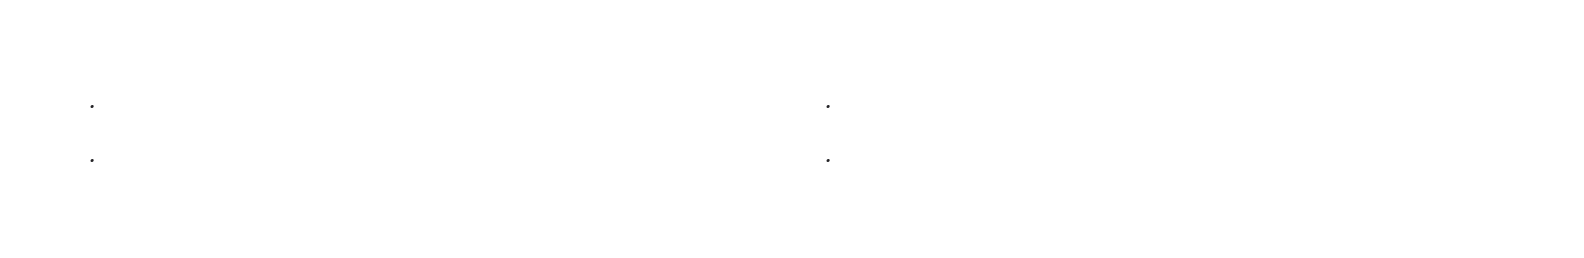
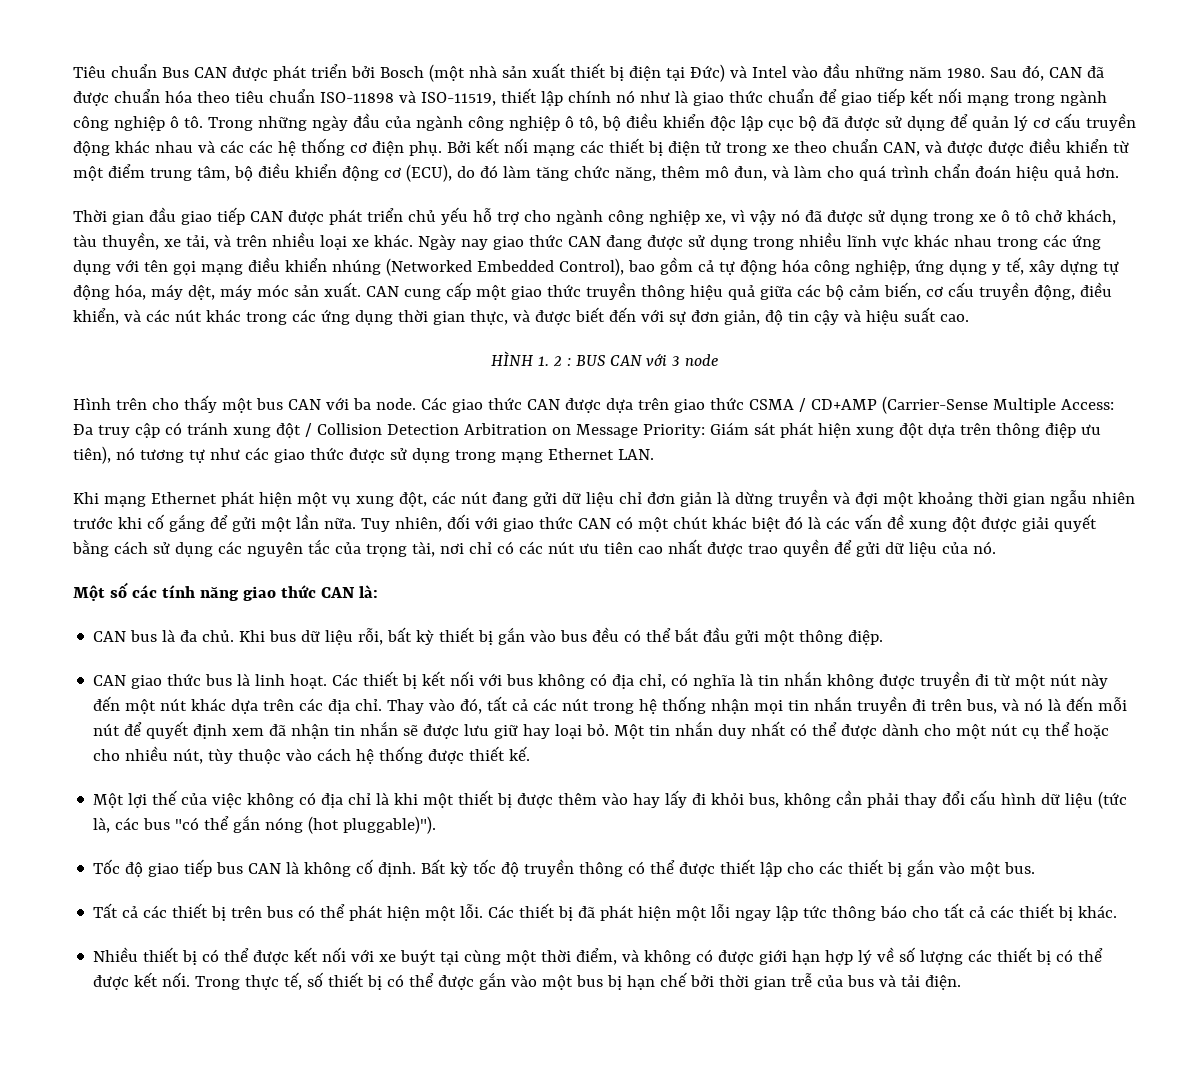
[89,105,95,108] [89,159,95,162] [825,105,831,108] [825,159,831,162] . // . // . // . -> [73,63,1104,82] [73,88,1107,106] [73,113,1136,131] [73,138,1129,156] [73,163,1119,182] [73,207,1116,225] [73,232,1101,250] [73,257,1119,276] [73,282,1112,300] [73,307,969,325] [490,351,719,367] [73,395,1114,414] [73,422,1101,438] [73,446,654,464] [73,489,1135,507] [73,514,1097,532] [72,539,996,557] [73,582,378,601] [93,627,884,645] [93,671,1109,689] [93,696,1128,714] [93,721,1110,739] [93,746,531,764] [93,790,1128,809] [93,815,437,834] [93,859,1036,877] [93,903,1118,921] [93,947,1104,965] [93,972,962,990] Tiêu chuẩn Bus CAN được phát triển bởi Bosch (một nhà sản xuất thiết bị điện tại Đức) và Intel vào đầu những năm 1980. Sau đó, CAN đã được chuẩn hóa theo tiêu chuẩn ISO-11898 và ISO-11519, thiết lập chính nó như là giao thức chuẩn để giao tiếp kết nối mạng trong ngành công nghiệp ô tô. Trong những ngày đầu của ngành công nghiệp ô tô, bộ điều khiển độc lập cục bộ đã được sử dụng để quản lý cơ cấu truyền động khác nhau và các các hệ thống cơ điện phụ. Bởi kết nối mạng các thiết bị điện tử trong xe theo chuẩn CAN, và được được điều khiển từ một điểm trung tâm, bộ điều khiển động cơ (ECU), do đó làm tăng chức năng, thêm mô đun, và làm cho quá trình chẩn đoán hiệu quả hơn. // Thời gian đầu giao tiếp CAN được phát triển chủ yếu hỗ trợ cho ngành công nghiệp xe, vì vậy nó đã được sử dụng trong xe ô tô chở khách, tàu thuyền, xe tải, và trên nhiều loại xe khác. Ngày nay giao thức CAN đang được sử dụng trong nhiều lĩnh vực khác nhau trong các ứng dụng với tên gọi mạng điều khiển nhúng (Networked Embedded Control), bao gồm cả tự động hóa công nghiệp, ứng dụng y tế, xây dựng tự động hóa, máy dệt, máy móc sản xuất. CAN cung cấp một giao thức truyền thông hiệu quả giữa các bộ cảm biến, cơ cấu truyền động, điều khiển, và các nút khác trong các ứng dụng thời gian thực, và được biết đến với sự đơn giản, độ tin cậy và hiệu suất cao. // HÌNH 1. 2 : BUS CAN với 3 node // Hình trên cho thấy một bus CAN với ba node. Các giao thức CAN được dựa trên giao thức CSMA / CD+AMP (Carrier-Sense Multiple Access: Đa truy cập có tránh xung đột / Collision Detection Arbitration on Message Priority: Giám sát phát hiện xung đột dựa trên thông điệp ưu tiên), nó tương tự như các giao thức được sử dụng trong mạng Ethernet LAN. // Khi mạng Ethernet phát hiện một vụ xung đột, các nút đang gửi dữ liệu chỉ đơn giản là dừng truyền và đợi một khoảng thời gian ngẫu nhiên trước khi cố gắng để gửi một lần nữa. Tuy nhiên, đối với giao thức CAN có một chút khác biệt đó là các vấn đề xung đột được giải quyết bằng cách sử dụng các nguyên tắc của trọng tài, nơi chỉ có các nút ưu tiên cao nhất được trao quyền để gửi dữ liệu của nó. // Một số các tính năng giao thức CAN là: // CAN bus là đa chủ. Khi bus dữ liệu rỗi, bất kỳ thiết bị gắn vào bus đều có thể bắt đầu gửi một thông điệp. // CAN giao thức bus là linh hoạt. Các thiết bị kết nối với bus không có địa chỉ, có nghĩa là tin nhắn không được truyền đi từ một nút này đến một nút khác dựa trên các địa chỉ. Thay vào đó, tất cả các nút trong hệ thống nhận mọi tin nhắn truyền đi trên bus, và nó là đến mỗi nút để quyết định xem đã nhận tin nhắn sẽ được lưu giữ hay loại bỏ. Một tin nhắn duy nhất có thể được dành cho một nút cụ thể hoặc cho nhiều nút, tùy thuộc vào cách hệ thống được thiết kế. // Một lợi thế của việc không có địa chỉ là khi một thiết bị được thêm vào hay lấy đi khỏi bus, không cần phải thay đổi cấu hình dữ liệu (tức là, các bus "có thể gắn nóng (hot pluggable)"). // Tốc độ giao tiếp bus CAN là không cố định. Bất kỳ tốc độ truyền thông có thể được thiết lập cho các thiết bị gắn vào một bus. // Tất cả các thiết bị trên bus có thể phát hiện một lỗi. Các thiết bị đã phát hiện một lỗi ngay lập tức thông báo cho tất cả các thiết bị khác. // Nhiều thiết bị có thể được kết nối với xe buýt tại cùng một thời điểm, và không có được giới hạn hợp lý về số lượng các thiết bị có thể được kết nối. Trong thực tế, số thiết bị có thể được gắn vào một bus bị hạn chế bởi thời gian trễ của bus và tải điện.

